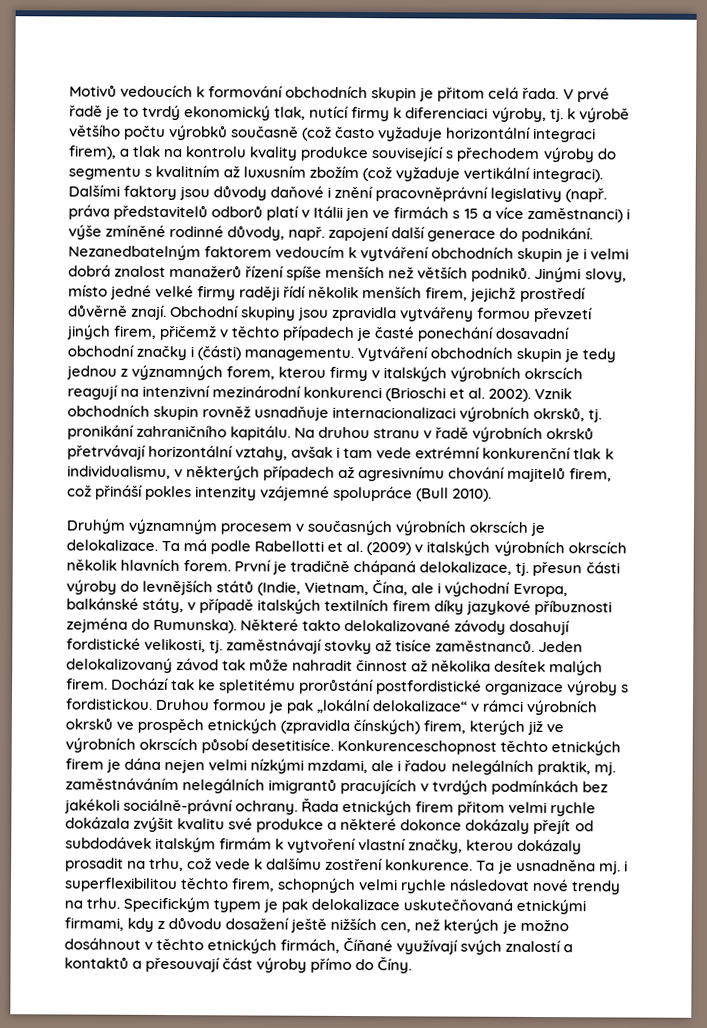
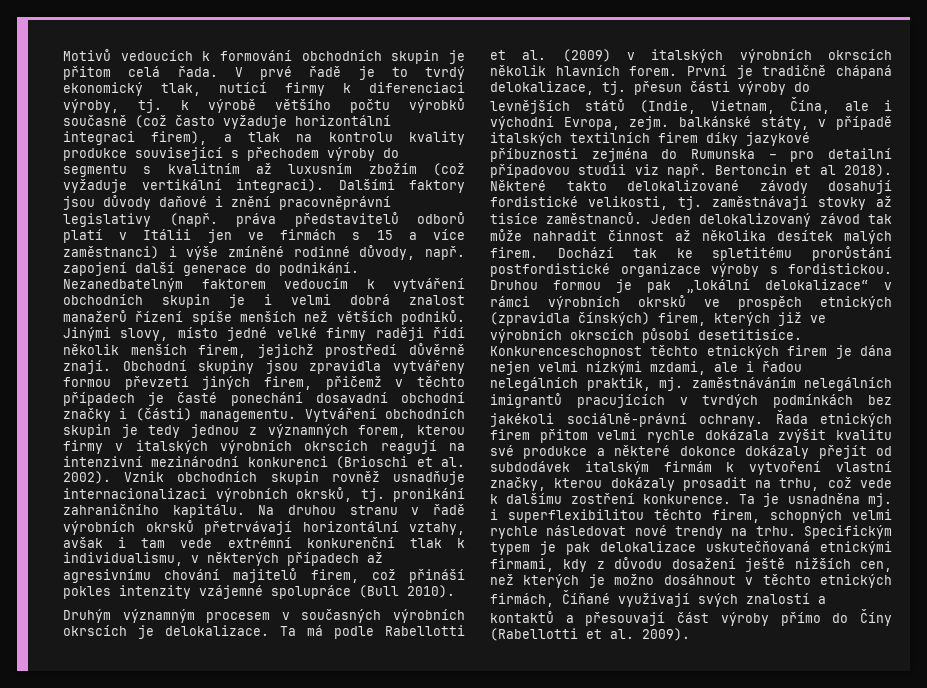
(568, 590) none -> [629,116,670,130] zejm.
[153,618,238,634] Rumunska). -> [691,148,892,162] [490,164,892,178] Rumunska – pro detailní případovou studii viz např. Bertoncin et al 2018).
[377,956,413,974] Číny. -> [860,609,892,626] [490,628,690,641] Číny (Rabellotti et al. 2009).

